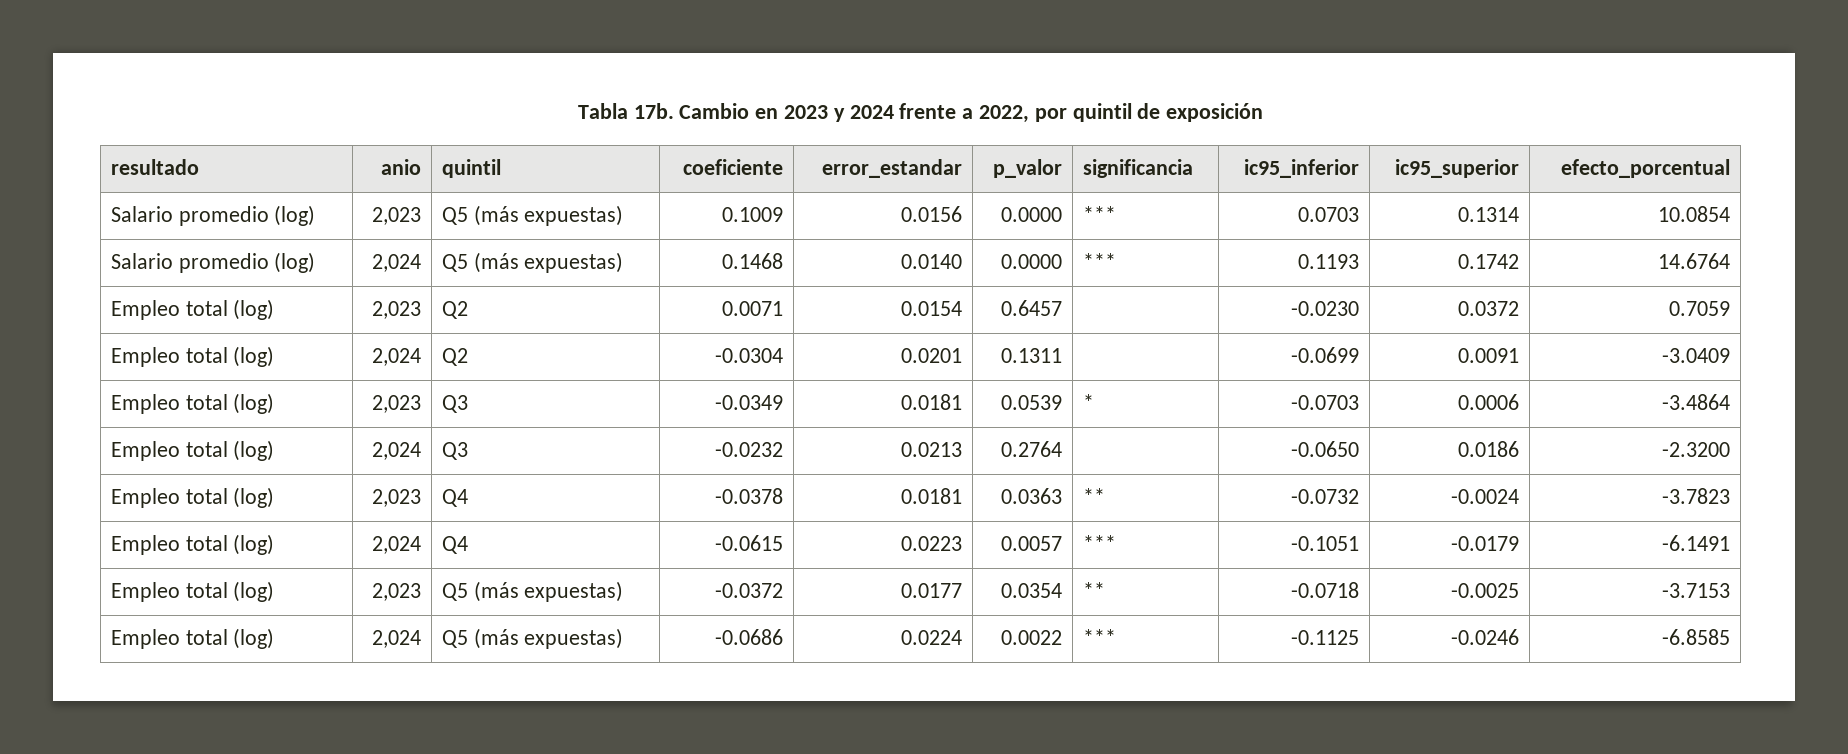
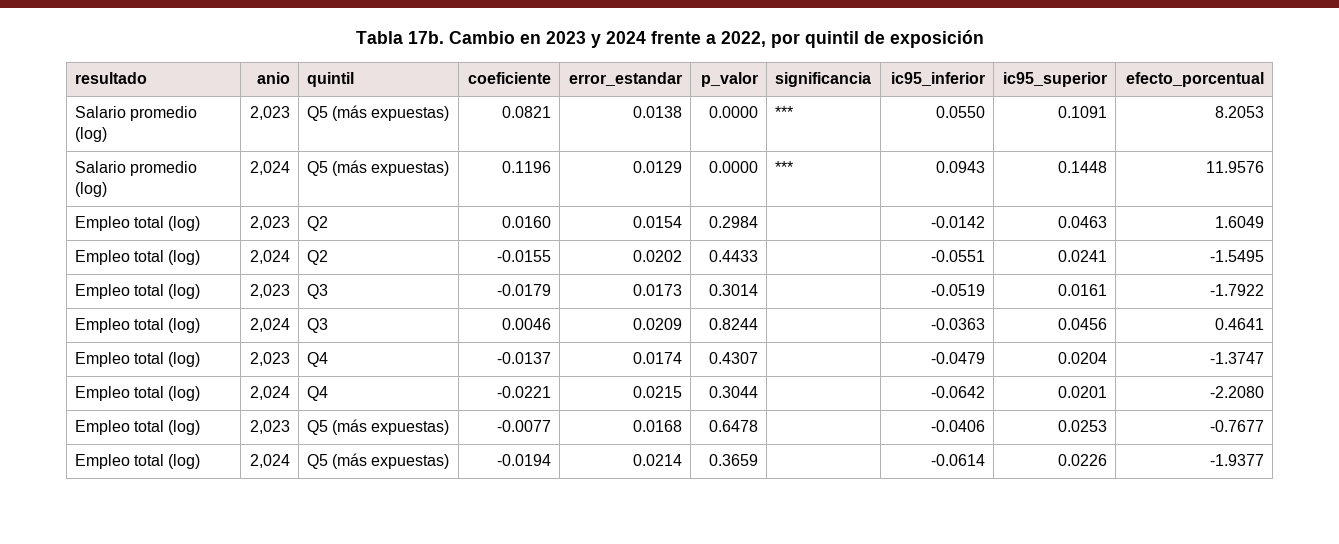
[722,207,784,222] [901,206,963,222] [1001,207,1063,222] [1082,206,1116,222] [1298,207,1360,222] [1458,207,1520,222] [1658,206,1731,222] 0.1009 | 0.0156 | 0.0000 | *** | 0.0703 | 0.1314 | 10.0854 -> [502,106,552,118] [633,106,683,118] [709,106,759,118] [774,106,793,118] [936,106,986,118] [1058,106,1108,118] [1215,106,1265,118] 0.0821 | 0.0138 | 0.0000 | *** | 0.0550 | 0.1091 | 8.2053
[722,253,784,269] [901,254,963,269] [1001,254,1063,269] [1082,253,1116,269] [1298,254,1360,269] [1458,254,1520,269] [1658,253,1731,269] 0.1468 | 0.0140 | 0.0000 | *** | 0.1193 | 0.1742 | 14.6764 -> [502,161,552,173] [633,161,683,173] [709,161,759,173] [774,161,793,173] [936,161,986,173] [1058,161,1108,173] [1206,161,1265,173] 0.1196 | 0.0129 | 0.0000 | *** | 0.0943 | 0.1448 | 11.9576
[722,301,784,316] 0.0071 -> [502,216,552,228] 0.0160
[1001,300,1063,316] [1291,301,1360,316] [1458,301,1520,316] [1669,301,1731,316] 0.6457 | | -0.0230 | 0.0372 | 0.7059 -> [709,216,759,228] [931,216,986,228] [1058,216,1108,228] [1215,216,1265,228] 0.2984 | | -0.0142 | 0.0463 | 1.6049
[715,348,784,363] [901,348,963,363] [1001,348,1063,363] [1291,347,1360,363] [1458,348,1520,363] [1662,348,1731,363] -0.0304 | 0.0201 | 0.1311 | | -0.0699 | 0.0091 | -3.0409 -> [497,250,552,262] [633,250,683,262] [709,250,759,262] [931,250,986,262] [1058,250,1108,262] [1210,250,1265,262] -0.0155 | 0.0202 | 0.4433 | | -0.0551 | 0.0241 | -1.5495
[715,395,784,410] [901,394,963,410] [1001,395,1063,410] [1082,394,1094,410] [1291,395,1360,410] [1458,394,1520,410] [1662,394,1731,410] -0.0349 | 0.0181 | 0.0539 | * | -0.0703 | 0.0006 | -3.4864 -> [497,284,552,296] [633,284,683,296] [709,284,759,296] [931,284,986,296] [1058,284,1108,296] [1210,284,1265,296] -0.0179 | 0.0173 | 0.3014 | | -0.0519 | 0.0161 | -1.7922
[715,442,784,457] [901,442,963,457] [1001,441,1063,457] [1291,441,1360,457] [1458,441,1520,457] [1662,442,1731,457] -0.0232 | 0.0213 | 0.2764 | | -0.0650 | 0.0186 | -2.3200 -> [502,318,552,330] [633,318,683,330] [709,318,759,330] [931,318,986,330] [1058,318,1108,330] [1215,318,1265,330] 0.0046 | 0.0209 | 0.8244 | | -0.0363 | 0.0456 | 0.4641
[715,488,784,504] [901,488,963,504] [1001,488,1063,504] [1082,488,1105,504] [1291,489,1360,504] [1451,489,1520,504] [1662,488,1731,504] -0.0378 | 0.0181 | 0.0363 | ** | -0.0732 | -0.0024 | -3.7823 -> [497,352,552,364] [633,352,683,364] [709,352,759,364] [931,352,986,364] [1058,352,1108,364] [1210,352,1265,364] -0.0137 | 0.0174 | 0.4307 | | -0.0479 | 0.0204 | -1.3747
[715,535,784,551] [901,536,963,551] [1001,536,1063,551] [1082,535,1116,551] [1291,536,1360,551] [1451,536,1520,551] [1662,535,1731,551] -0.0615 | 0.0223 | 0.0057 | *** | -0.1051 | -0.0179 | -6.1491 -> [497,386,552,398] [633,386,683,398] [709,386,759,398] [931,386,986,398] [1058,386,1108,398] [1210,386,1265,398] -0.0221 | 0.0215 | 0.3044 | | -0.0642 | 0.0201 | -2.2080
[715,583,784,598] [901,583,963,598] [1001,583,1063,598] [1082,582,1105,598] [1291,582,1360,598] [1451,583,1520,598] [1662,583,1731,598] -0.0372 | 0.0177 | 0.0354 | ** | -0.0718 | -0.0025 | -3.7153 -> [497,420,552,432] [633,420,683,432] [709,420,759,432] [931,420,986,432] [1058,420,1108,432] [1210,420,1265,432] -0.0077 | 0.0168 | 0.6478 | | -0.0406 | 0.0253 | -0.7677
[715,629,784,645] [901,630,963,645] [1001,630,1063,645] [1082,629,1116,645] [1291,630,1360,645] [1451,629,1520,645] [1662,629,1731,645] -0.0686 | 0.0224 | 0.0022 | *** | -0.1125 | -0.0246 | -6.8585 -> [497,454,552,466] [633,454,683,466] [709,454,759,466] [931,454,986,466] [1058,454,1108,466] [1210,454,1265,466] -0.0194 | 0.0214 | 0.3659 | | -0.0614 | 0.0226 | -1.9377

